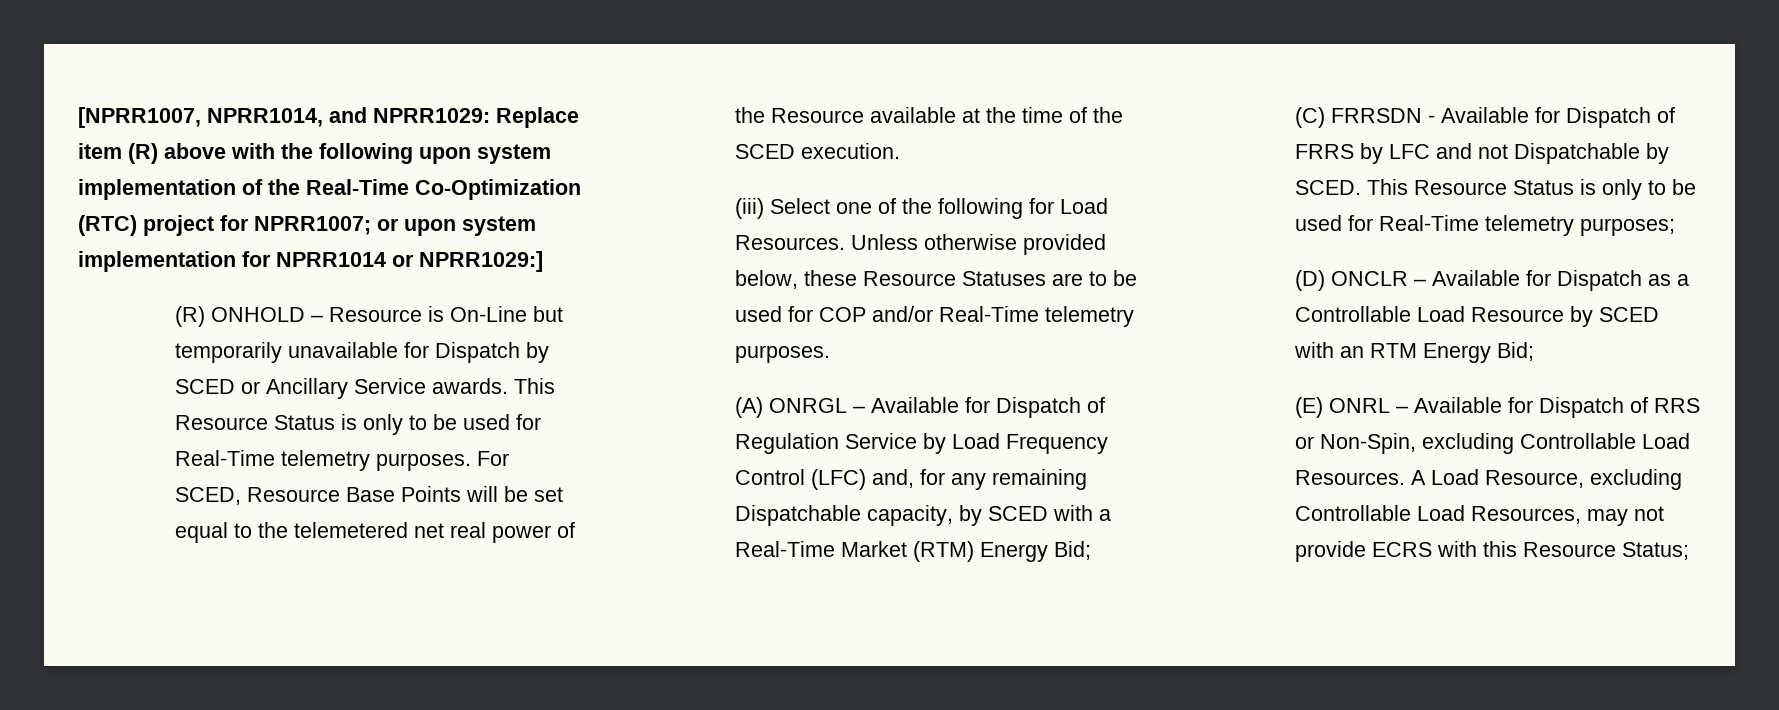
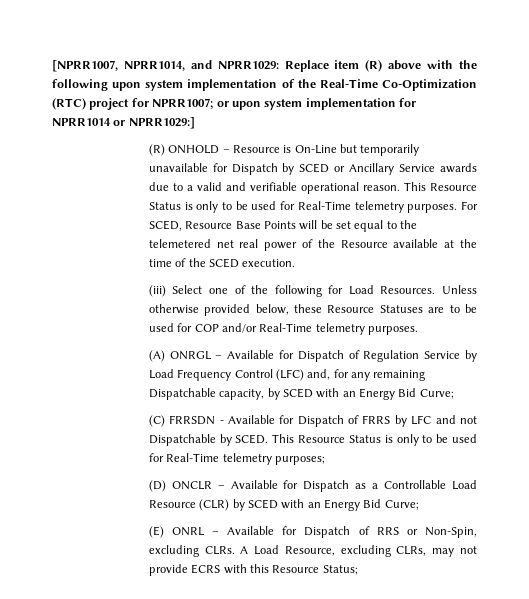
[432,378,509,394] awards. -> [439,163,477,173] [148,182,400,194] awards due to a valid and verifiable operational reason.
[1099,509,1112,521] [735,541,1092,562] a Real-Time Market (RTM) Energy Bid; -> [342,388,454,400] an Energy Bid Curve;
[1570,306,1660,327] [1294,342,1535,363] by SCED with an RTM Energy Bid; -> [199,499,419,511] (CLR) by SCED with an Energy Bid Curve;
[1520,433,1691,449] [1295,470,1406,485] Controllable Load Resources. -> [204,546,235,555] CLRs.
[1295,505,1582,524] Controllable Load Resources, -> [396,546,427,556] CLRs,

